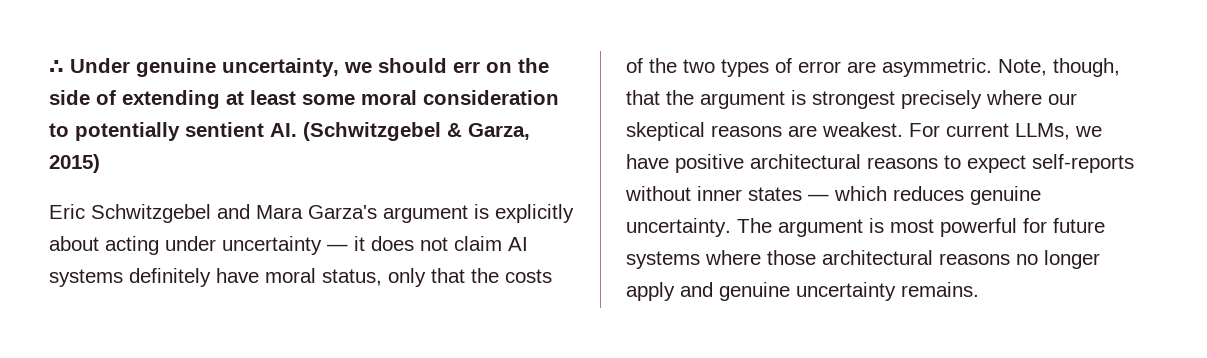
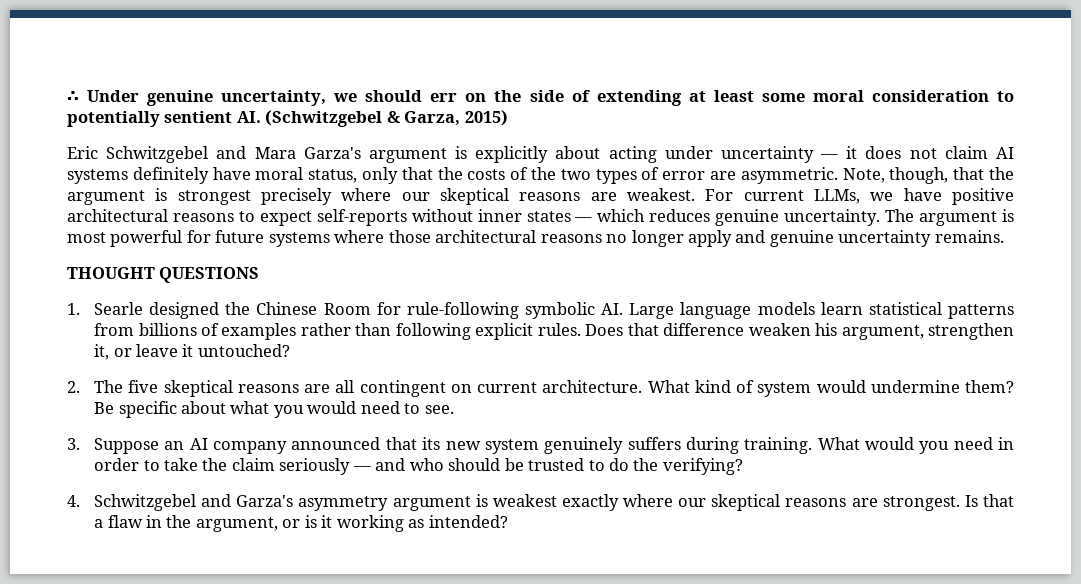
(979, 289) none -> [67,267,260,283] [67,302,1014,319] [94,323,1014,340] [94,344,290,360] [67,380,1014,397] [94,401,454,418] [67,437,1014,454] [94,458,743,475] [67,494,1014,511] [94,515,508,532] // THOUGHT QUESTIONS // 1. Searle designed the Chinese Room for rule-following symbolic AI. Large language models learn statistical patterns from billions of examples rather than following explicit rules. Does that difference weaken his argument, strengthen it, or leave it untouched? // 2. The five skeptical reasons are all contingent on current architecture. What kind of system would undermine them? Be specific about what you would need to see. // 3. Suppose an AI company announced that its new system genuinely suffers during training. What would you need in order to take the claim seriously — and who should be trusted to do the verifying? // 4. Schwitzgebel and Garza's asymmetry argument is weakest exactly where our skeptical reasons are strongest. Is that a flaw in the argument, or is it working as intended?

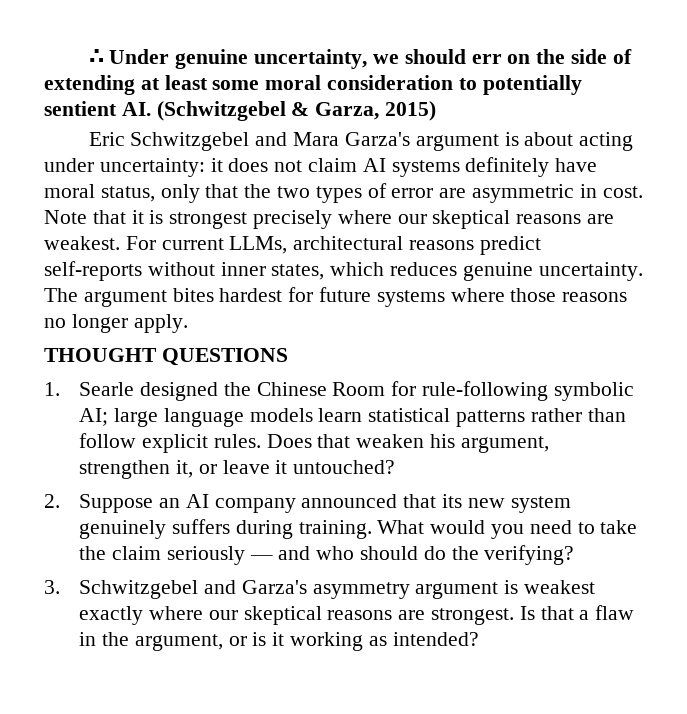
[475,146,549,163] explicitly -> (519, 139) none
[720,146,839,163] uncertainty — -> [99,158,205,177] uncertainty:
[467,167,557,180] costs of the -> (272, 191) none
[740,167,1014,184] [67,190,145,205] asymmetric. Note, though, that the argument -> [472,184,643,203] [44,210,144,224] asymmetric in cost. Note that it
[870,188,1015,205] [67,209,312,226] we have positive architectural reasons to expect -> [293,236,541,255] architectural reasons predict
[526,211,593,222] states — -> [271,264,325,280] states,
[1002,209,1015,222] [67,230,183,247] is most powerful -> [172,288,283,302] bites hardest
[435,230,537,243] architectural -> (557, 295) none
[688,230,1004,247] apply and genuine uncertainty remains. -> [133,314,188,333] apply.
[601,303,675,319] AI. Large -> [79,408,158,427] AI; large
[94,323,297,340] from billions of examples -> (525, 418) none
[395,323,471,340] following -> [79,433,137,448] follow
[663,323,745,336] difference -> (351, 441) none
[94,380,1014,397] [94,401,454,418] [67,438,80,450] The five skeptical reasons are all contingent on current architecture. What kind of system would undermine them? Be specific about what you would need to see. // 3. -> (60, 501) none
[997,437,1014,450] [94,458,140,471] in order -> (572, 527) none
[504,458,605,471] be trusted to -> (418, 553) none
[67,495,80,507] 4. -> [44,580,60,594] 3.

